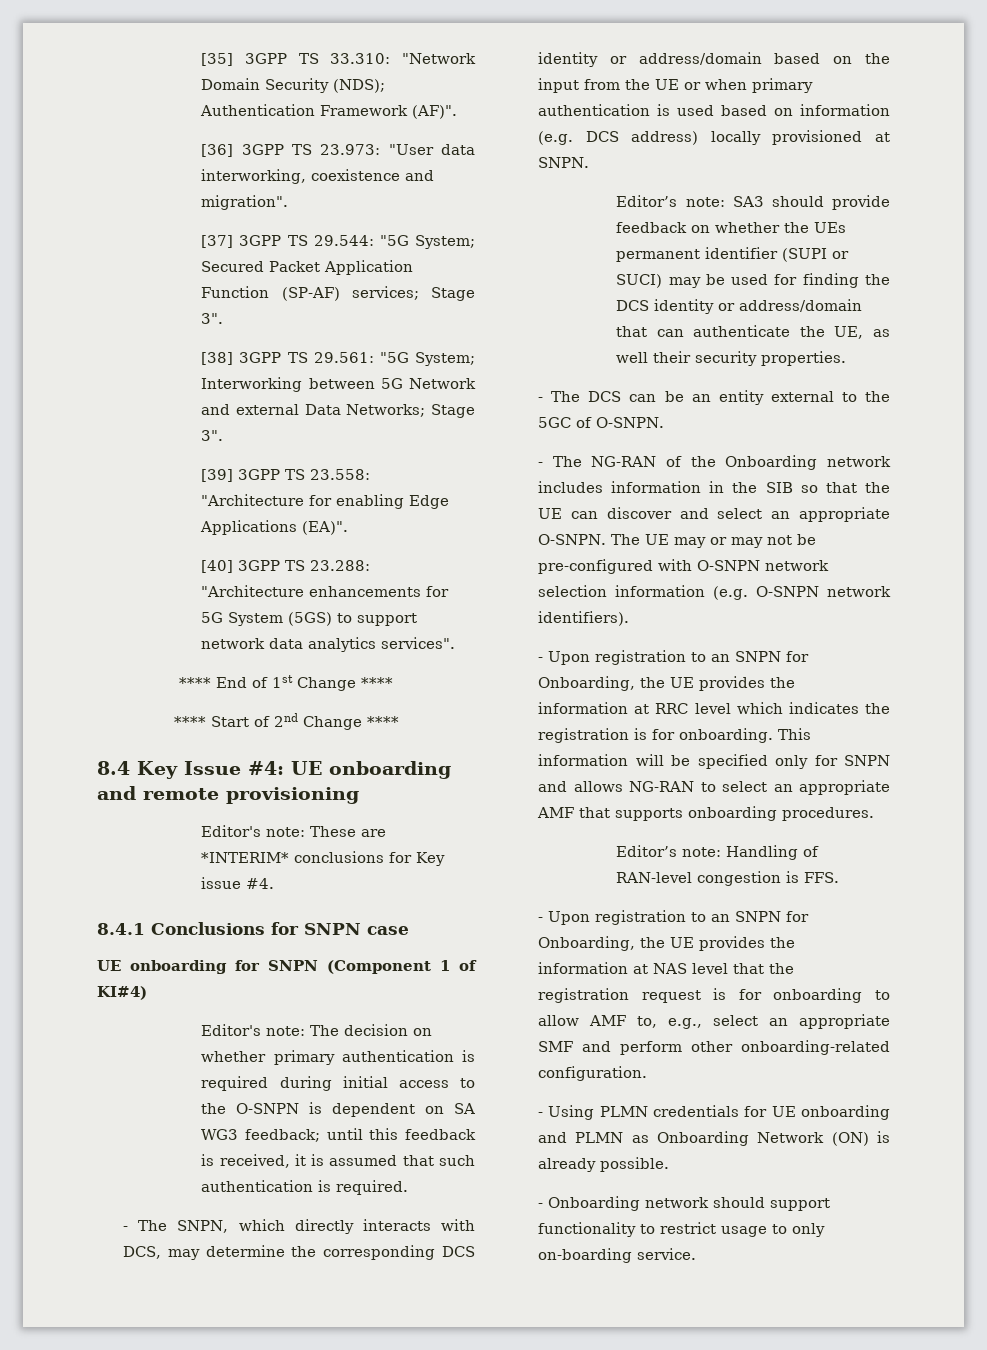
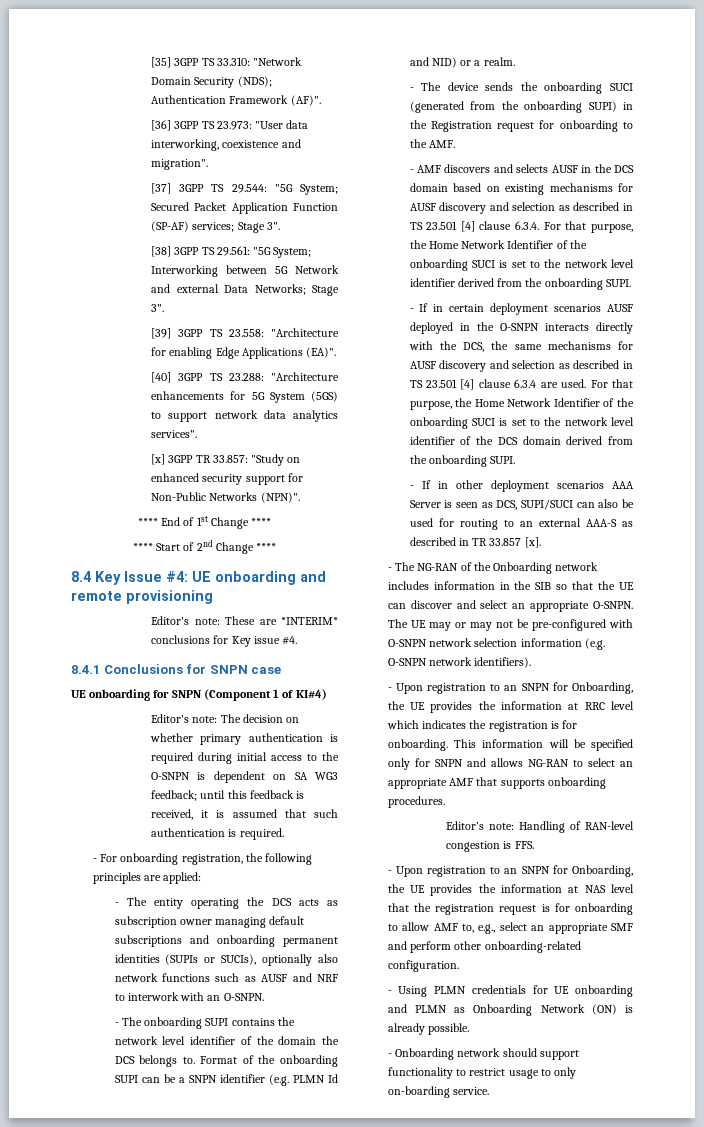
(456, 643) none -> [151,454,301,466] [151,473,303,485] [151,492,300,503] // [x] 3GPP TR 33.857: "Study on enhanced security support for Non-Public Networks (NPN)".
[138,1219,475,1234] [123,1245,475,1260] [538,52,890,67] [538,78,814,93] [538,104,890,116] [538,130,890,145] [538,157,590,168] [616,195,890,210] [616,222,847,233] [616,247,850,262] [616,273,890,288] [616,299,863,314] [616,325,890,339] [616,351,847,366] [538,390,890,405] [538,417,665,428] The SNPN, which directly interacts with DCS, may determine the corresponding DCS identity or address/domain based on the input from the UE or when primary authentication is used based on information (e.g. DCS address) locally provisioned at SNPN. // Editor’s note: SA3 should provide feedback on whether the UEs permanent identifier (SUPI or SUCI) may be used for finding the DCS identity or address/domain that can authenticate the UE, as well their security properties. // - The DCS can be an entity external to the 5GC of O-SNPN. -> [100,853,312,865] [92,872,202,884] [114,897,338,909] [114,916,305,928] [114,935,338,947] [114,954,338,966] [114,973,338,982] [114,992,264,1001] [114,1017,295,1029] [114,1036,339,1045] [114,1055,338,1067] [114,1074,338,1086] [409,57,515,68] [409,82,633,94] [409,101,633,113] [409,120,633,132] [409,139,455,148] [409,164,634,173] [409,183,633,195] [409,202,633,214] [409,221,633,233] [409,240,587,249] [409,259,634,271] [409,278,631,290] [409,303,633,315] [409,322,633,334] [408,341,633,352] [409,360,633,372] [409,379,633,390] [409,398,634,410] [409,417,634,429] [409,436,633,445] [409,455,516,467] [409,480,634,492] [409,499,634,510] [409,518,633,530] [409,537,541,548] For onboarding registration, the following principles are applied: // - The entity operating the DCS acts as subscription owner managing default subscriptions and onboarding permanent identities (SUPIs or SUCIs), optionally also network functions such as AUSF and NRF to interwork with an O-SNPN. // - The onboarding SUPI contains the network level identifier of the domain the DCS belongs to. Format of the onboarding SUPI can be a SNPN identifier (e.g. PLMN Id and NID) or a realm. // - The device sends the onboarding SUCI (generated from the onboarding SUPI) in the Registration request for onboarding to the AMF. // - AMF discovers and selects AUSF in the DCS domain based on existing mechanisms for AUSF discovery and selection as described in TS 23.501 [4] clause 6.3.4. For that purpose, the Home Network Identifier of the onboarding SUCI is set to the network level identifier derived from the onboarding SUPI. // - If in certain deployment scenarios AUSF deployed in the O-SNPN interacts directly with the DCS, the same mechanisms for AUSF discovery and selection as described in TS 23.501 [4] clause 6.3.4 are used. For that purpose, the Home Network Identifier of the onboarding SUCI is set to the network level identifier of the DCS domain derived from the onboarding SUPI. // - If in other deployment scenarios AAA Server is seen as DCS, SUPI/SUCI can also be used for routing to an external AAA-S as described in TR 33.857 [x].

